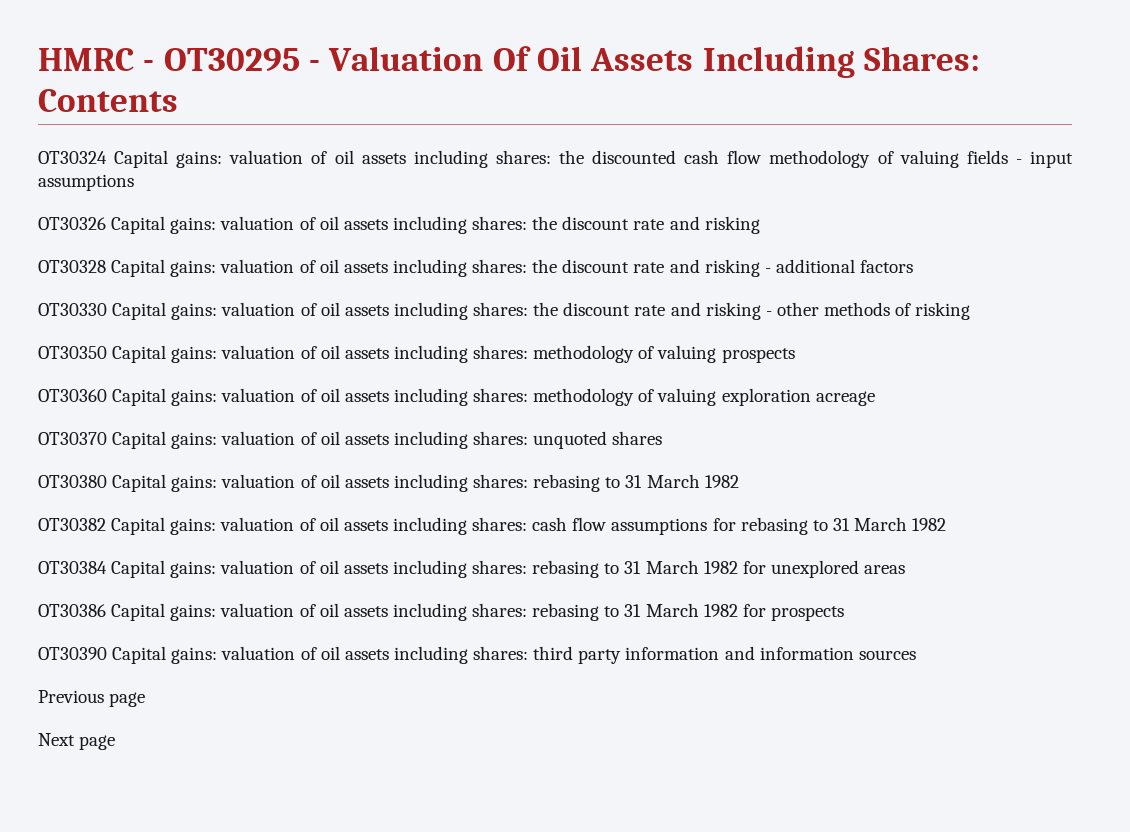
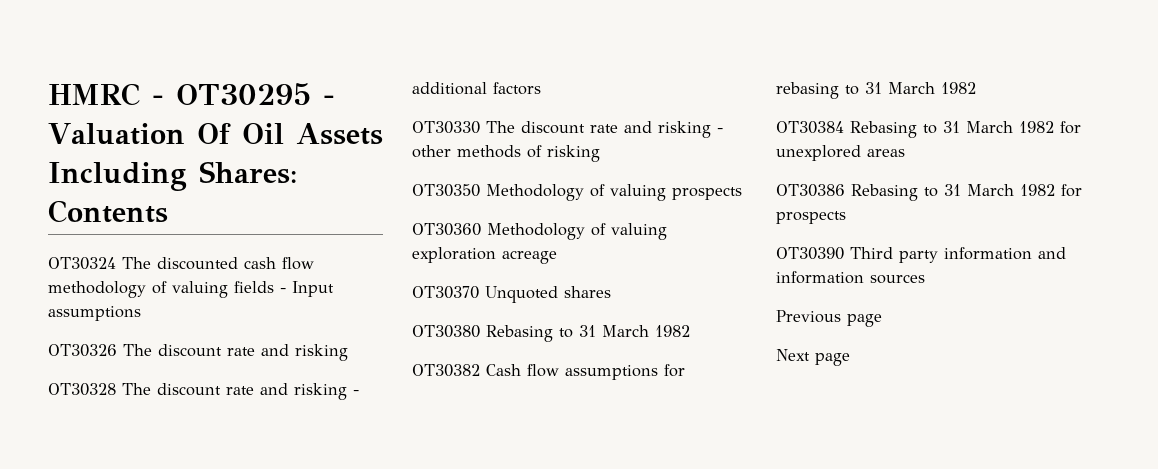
[114,150,584,168] Capital gains: valuation of oil assets including shares: the -> [122,257,151,269] The
[1029,151,1073,168] input -> [292,281,334,297] Input
[111,216,558,234] Capital gains: valuation of oil assets including shares: the -> [123,344,152,356] The
[111,259,558,277] Capital gains: valuation of oil assets including shares: the -> [122,383,151,395] The
[112,302,559,320] Capital gains: valuation of oil assets including shares: the -> [486,121,515,133] The
[112,345,795,363] [38,388,635,406] Capital gains: valuation of oil assets including shares: methodology of valuing prospects // OT30360 Capital gains: valuation of oil assets including shares: methodology -> [486,184,742,201] [412,223,585,240] Methodology of valuing prospects // OT30360 Methodology
[112,431,663,449] [38,474,601,492] Capital gains: valuation of oil assets including shares: unquoted shares // OT30380 Capital gains: valuation of oil assets including shares: rebasing -> [485,286,611,303] [412,325,553,342] Unquoted shares // OT30380 Rebasing
[111,517,568,535] Capital gains: valuation of oil assets including shares: cash -> [486,364,521,376] Cash
[111,560,600,578] Capital gains: valuation of oil assets including shares: rebasing -> [850,121,917,138] Rebasing
[111,603,600,621] Capital gains: valuation of oil assets including shares: rebasing -> [851,184,918,201] Rebasing
[112,646,574,664] Capital gains: valuation of oil assets including shares: third -> [850,247,893,259] Third

